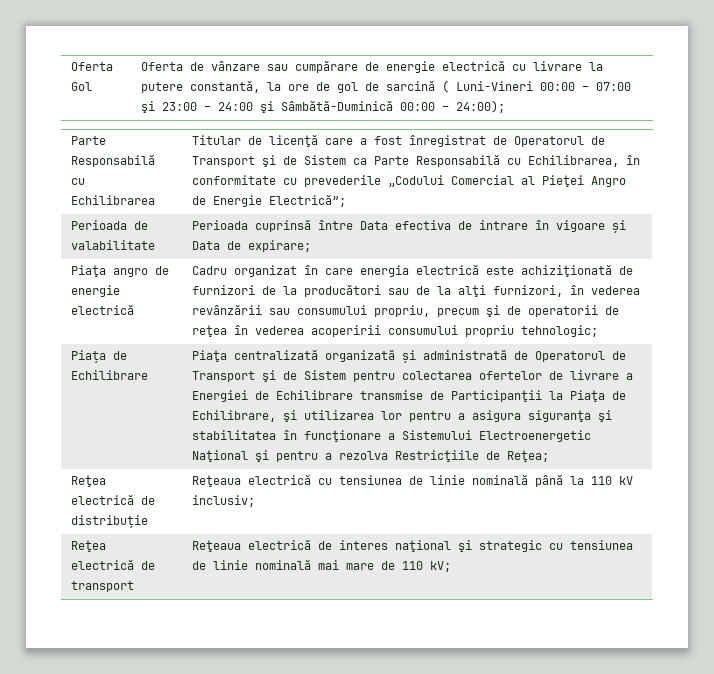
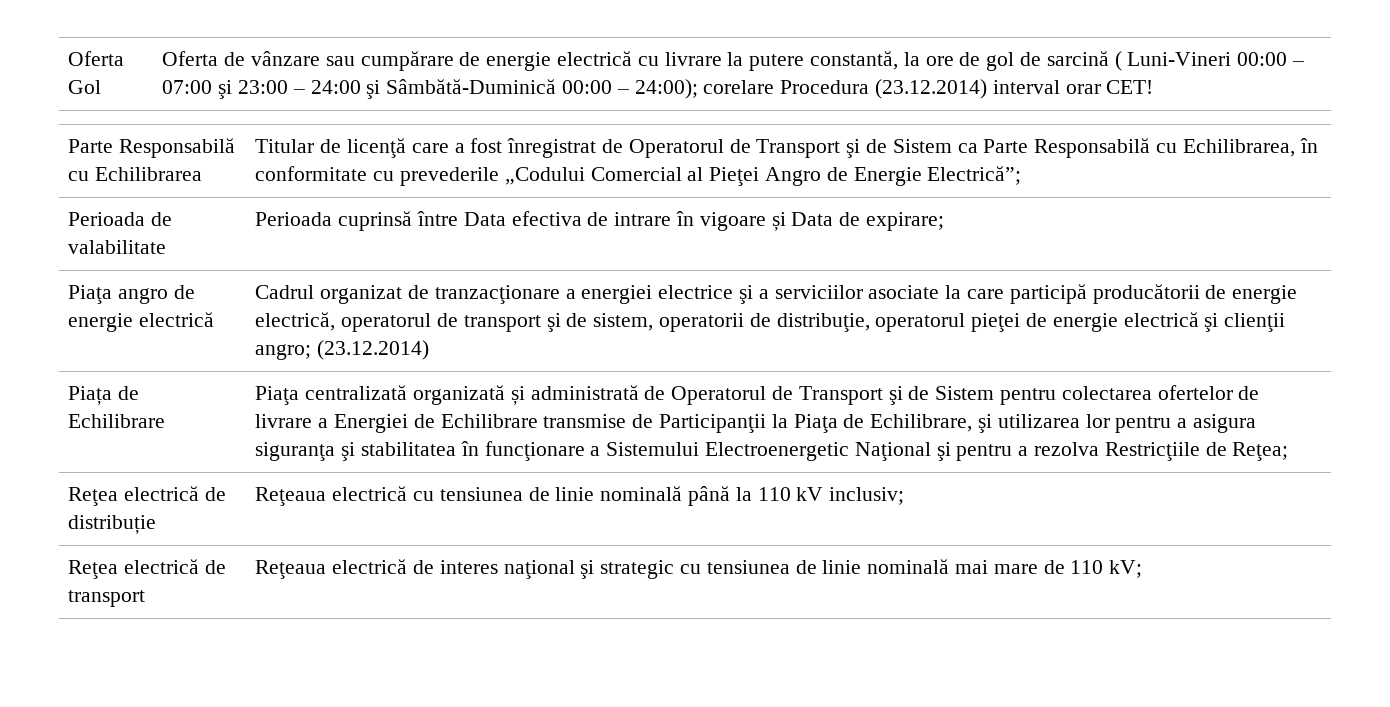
(505, 106) none -> [703,79,1154,99] corelare Procedura (23.12.2014) interval orar CET!
[191,264,633,277] [191,284,640,297] [191,304,521,317] Cadru organizat în care energia electrică este achiziţionată de furnizori de la producători sau de la alţi furnizori, în vederea revânzării sau consumului propriu, precum şi de -> [255,284,1298,304] [255,312,654,332] Cadrul organizat de tranzacţionare a energiei electrice şi a serviciilor asociate la care participă producătorii de energie electrică, operatorul de transport şi de sistem,
[191,325,598,337] reţea în vederea acoperirii consumului propriu tehnologic; -> [776,312,1286,332] [255,340,430,360] distribuţie, operatorul pieţei de energie electrică şi clienţii angro; (23.12.2014)

